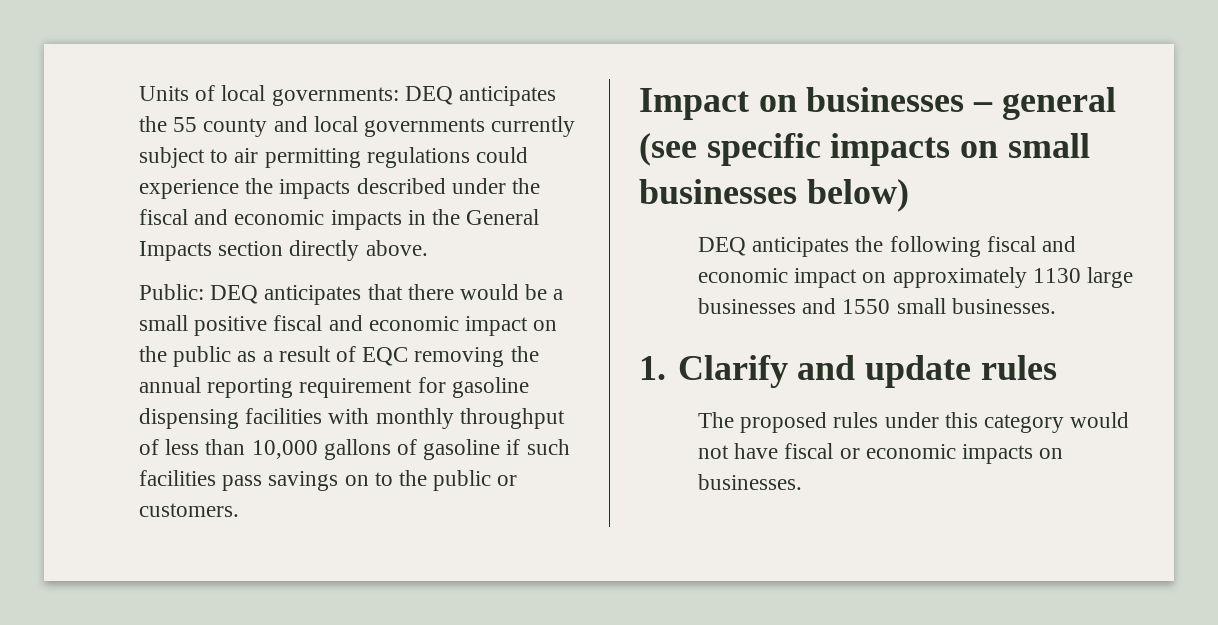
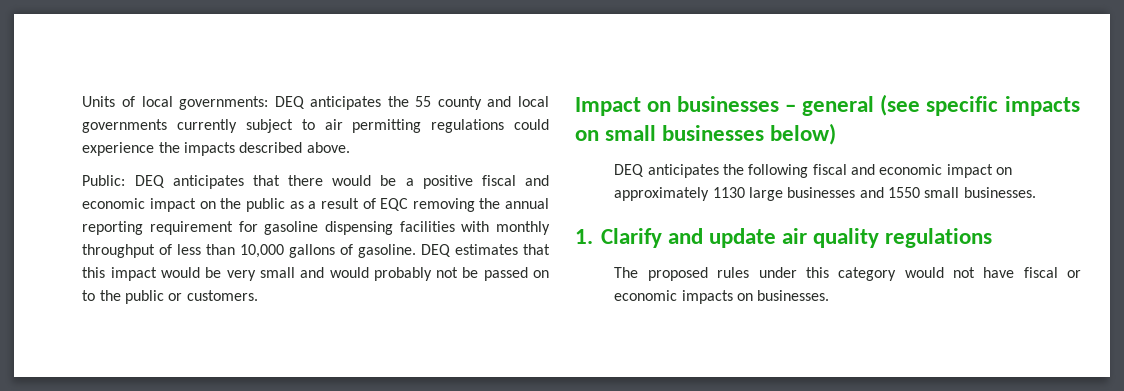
[451,178,541,194] [138,209,540,230] [138,240,360,261] under the fiscal and economic impacts in the General Impacts section directly -> (303, 147) none
[138,315,188,331] small -> (414, 182) none
[423,439,570,460] [138,470,339,491] gasoline if such facilities pass savings -> [358,244,551,258] [82,267,528,281] gasoline. DEQ estimates that this impact would be very small and would probably not be passed
[980,355,1057,380] rules -> [782,228,993,248] air quality regulations

